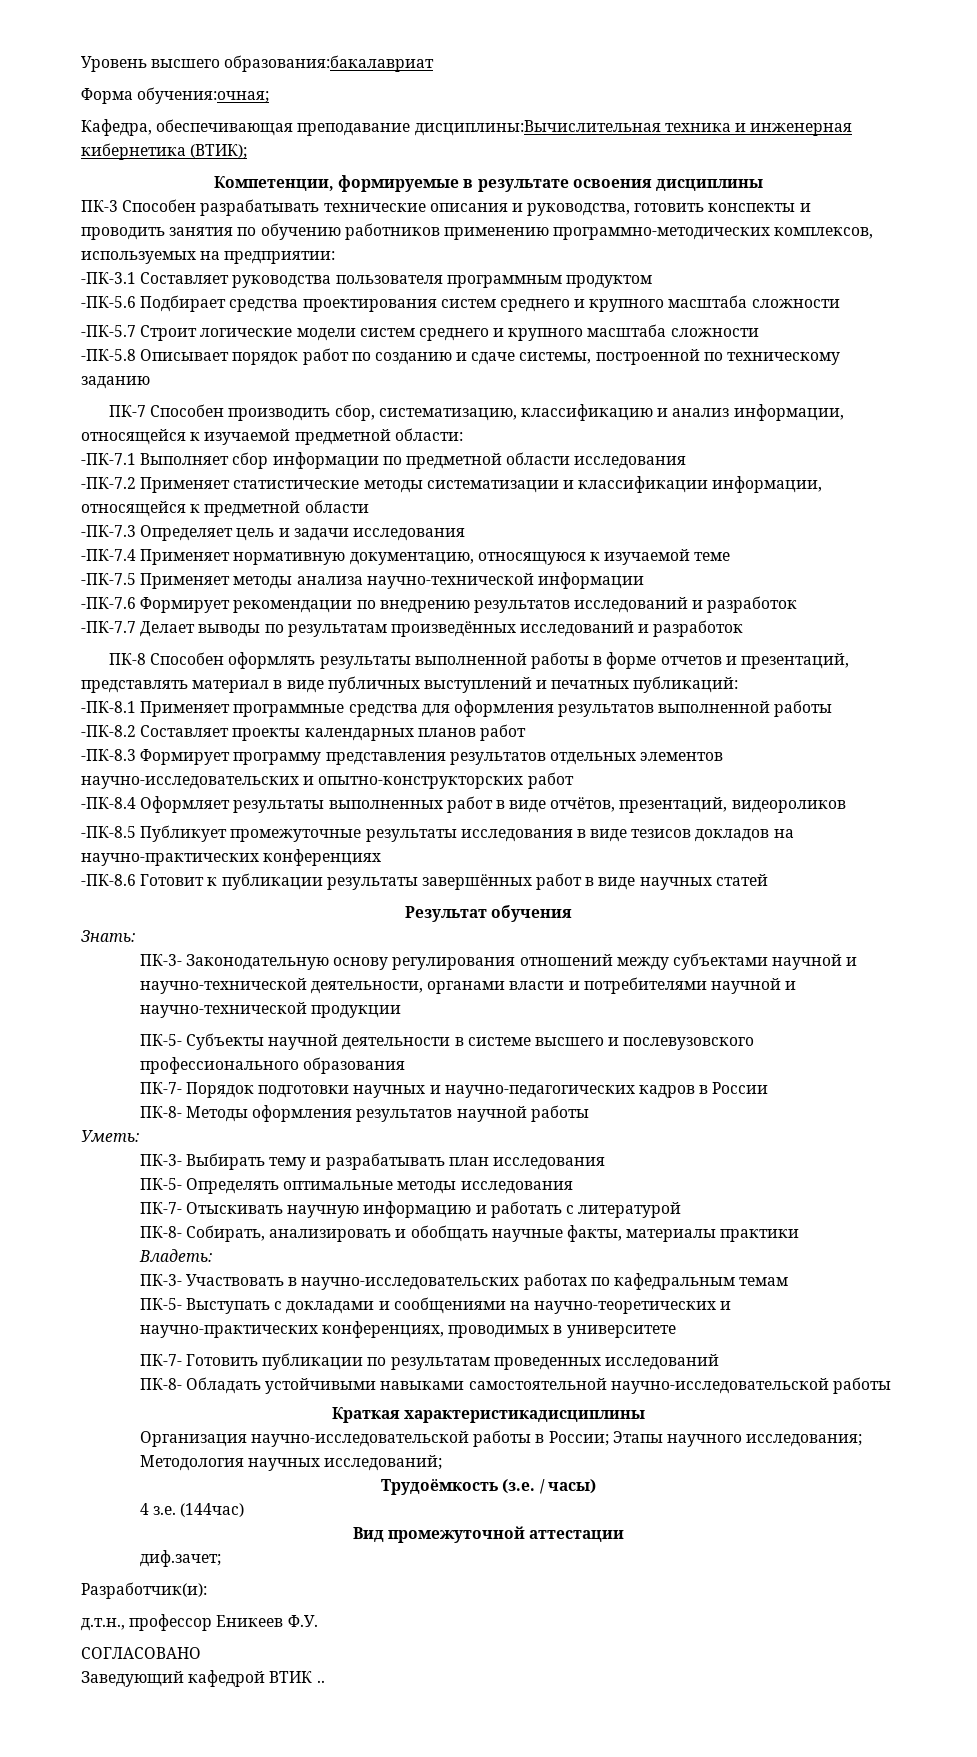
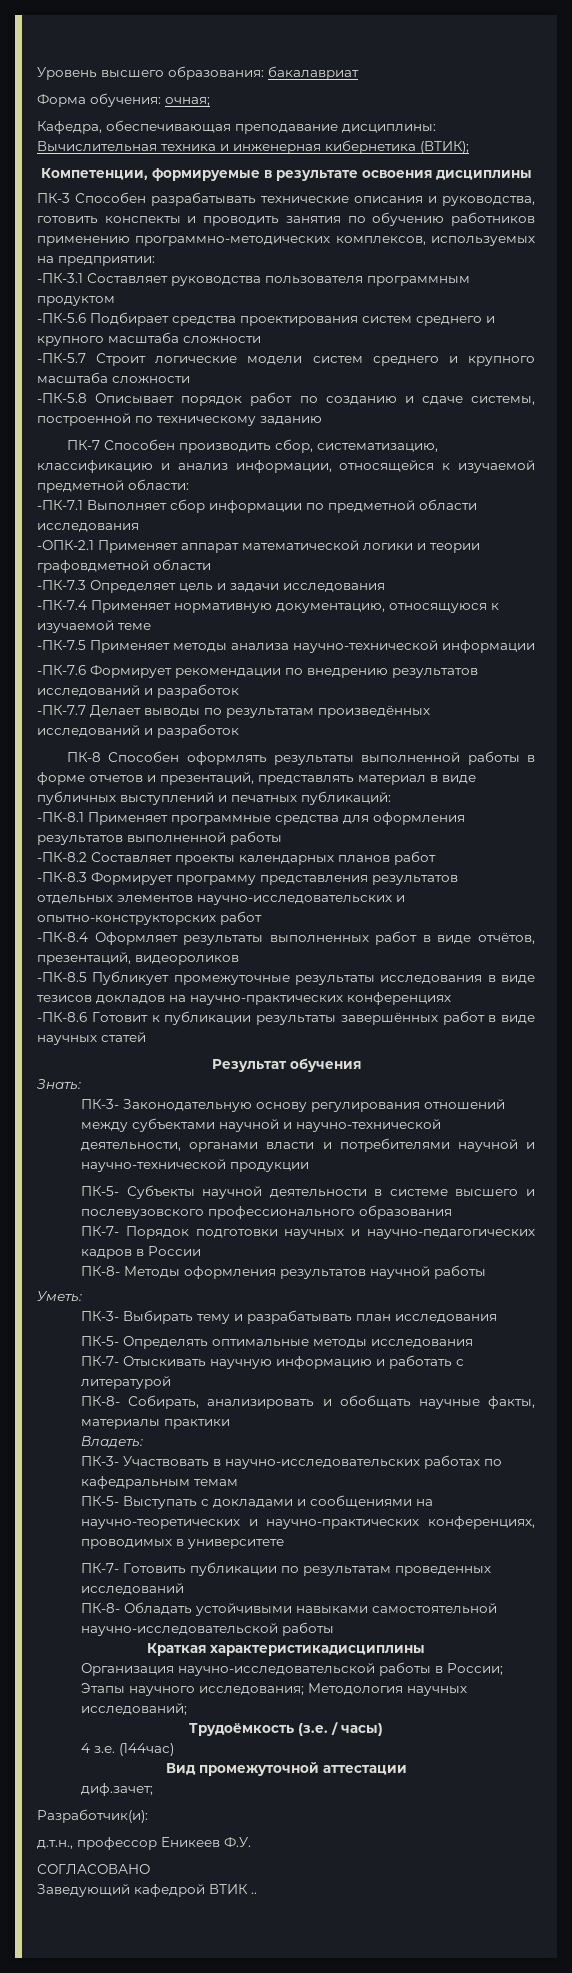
[224,55,435,72] образования:бакалавриат -> [168,66,359,80] образования: бакалавриат
[137,87,270,104] обучения:очная; -> [90,93,210,107] обучения: очная;
[414,120,661,136] дисциплины:Вычислительная -> [342,124,436,133] [37,141,157,152] дисциплины: Вычислительная
[81,476,823,493] [81,501,301,517] -ПК-7.2 Применяет статистические методы систематизации и классификации информации, относящейся к предметной -> [37,540,480,553] [37,560,149,573] -ОПК-2.1 Применяет аппарат математической логики и теории графовдметной

